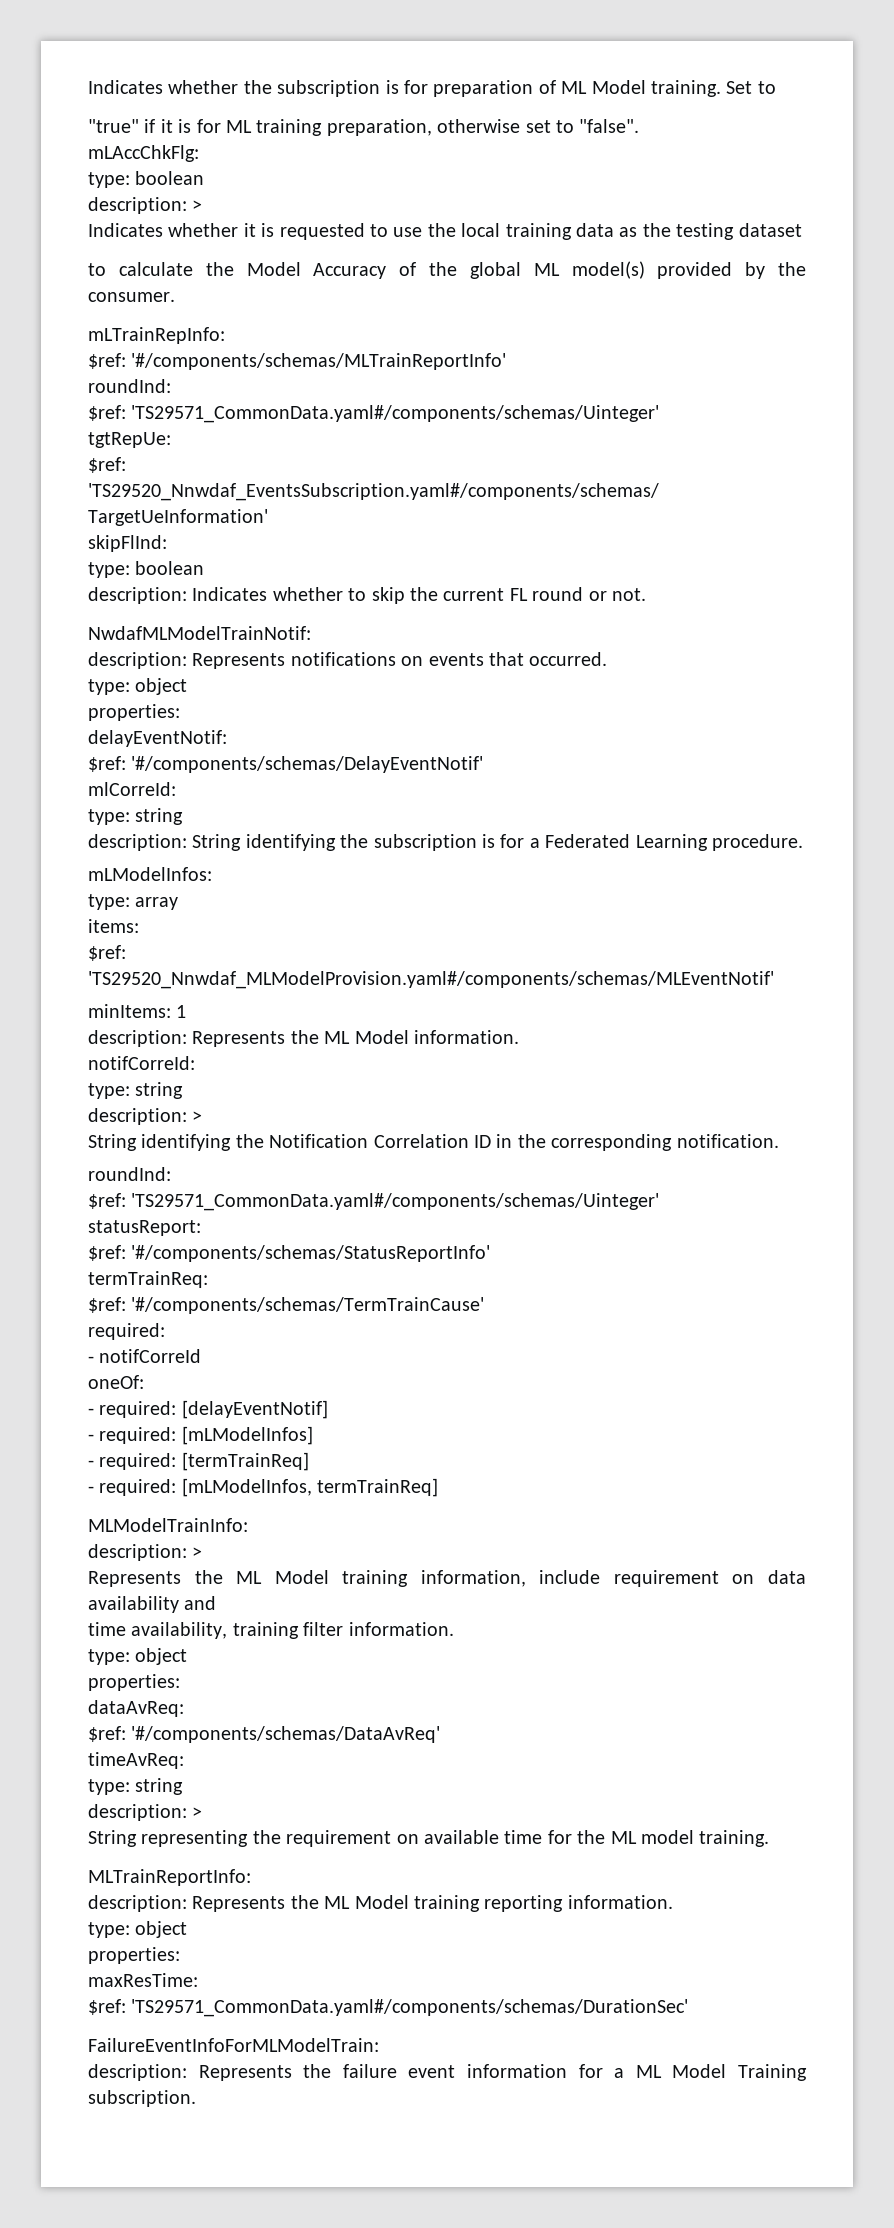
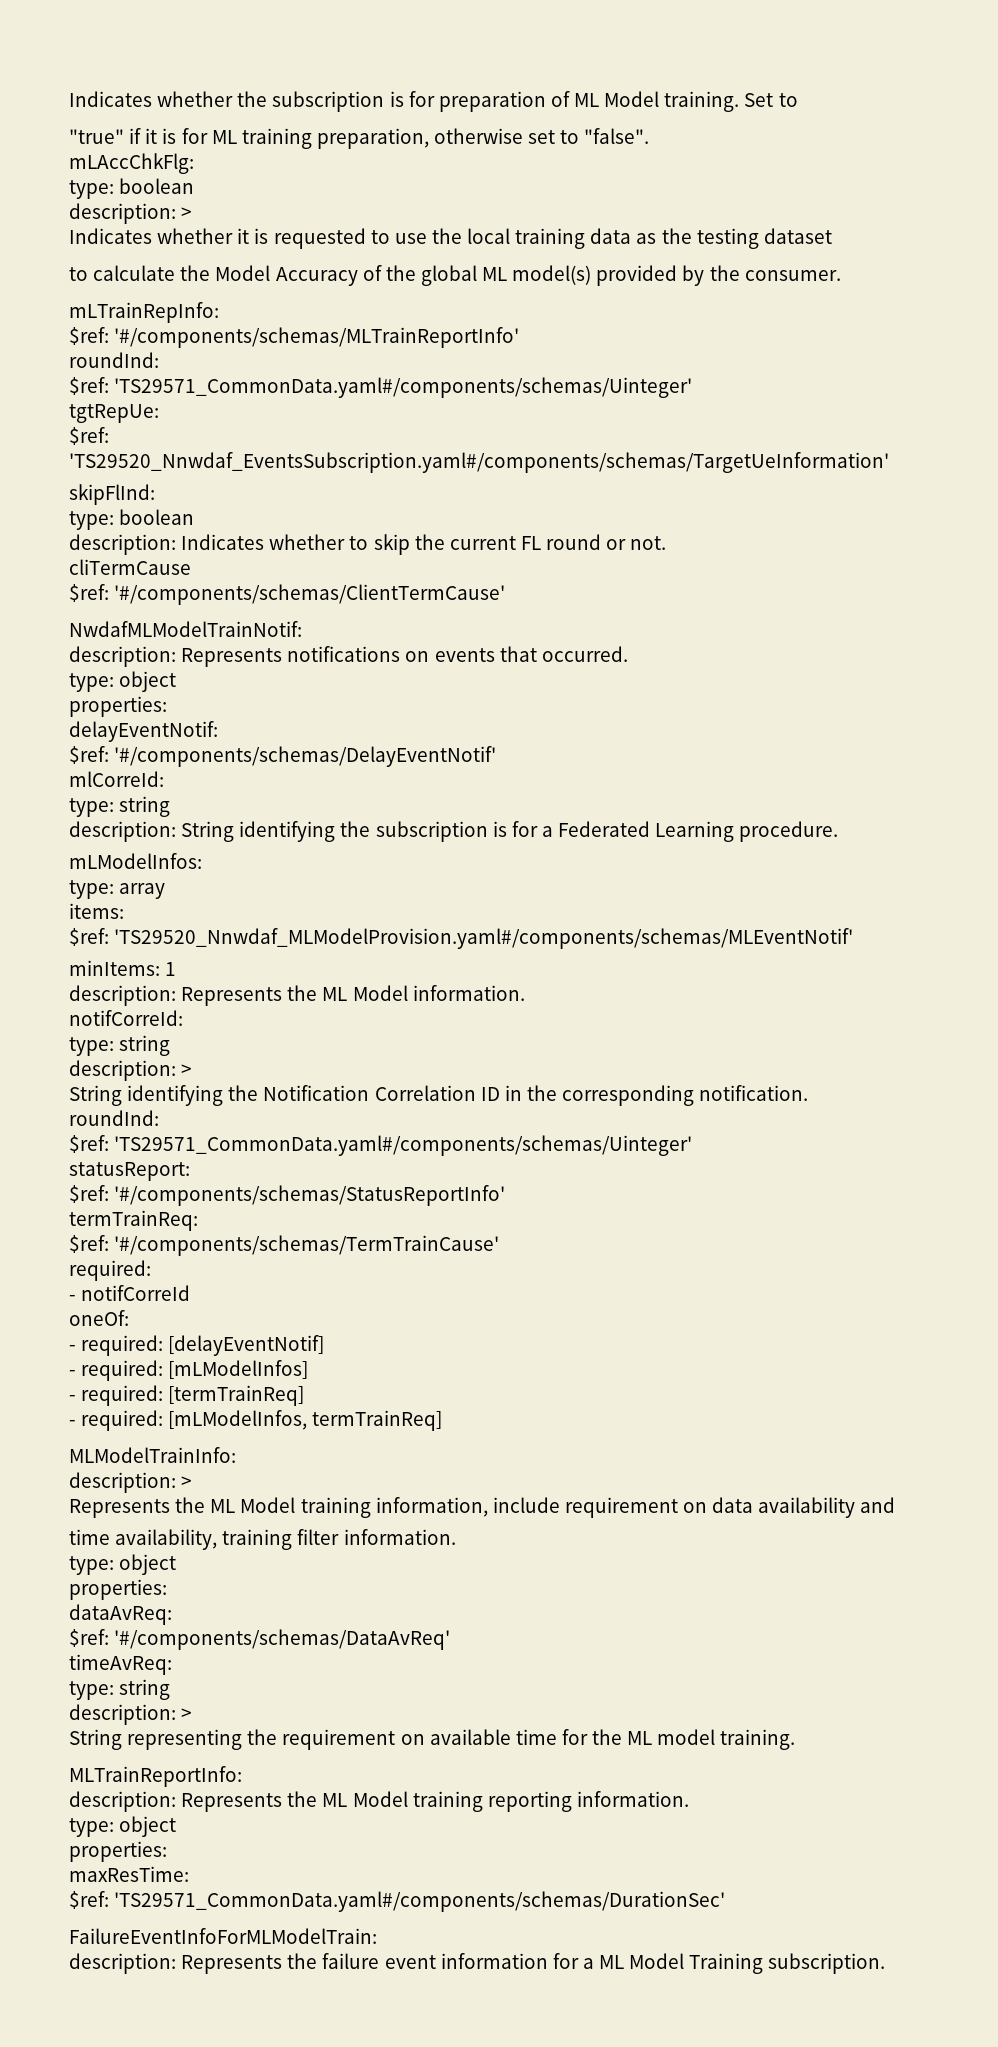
(646, 594) none -> [69,559,191,575] [69,584,506,605] // cliTermCause // $ref: '#/components/schemas/ClientTermCause'

